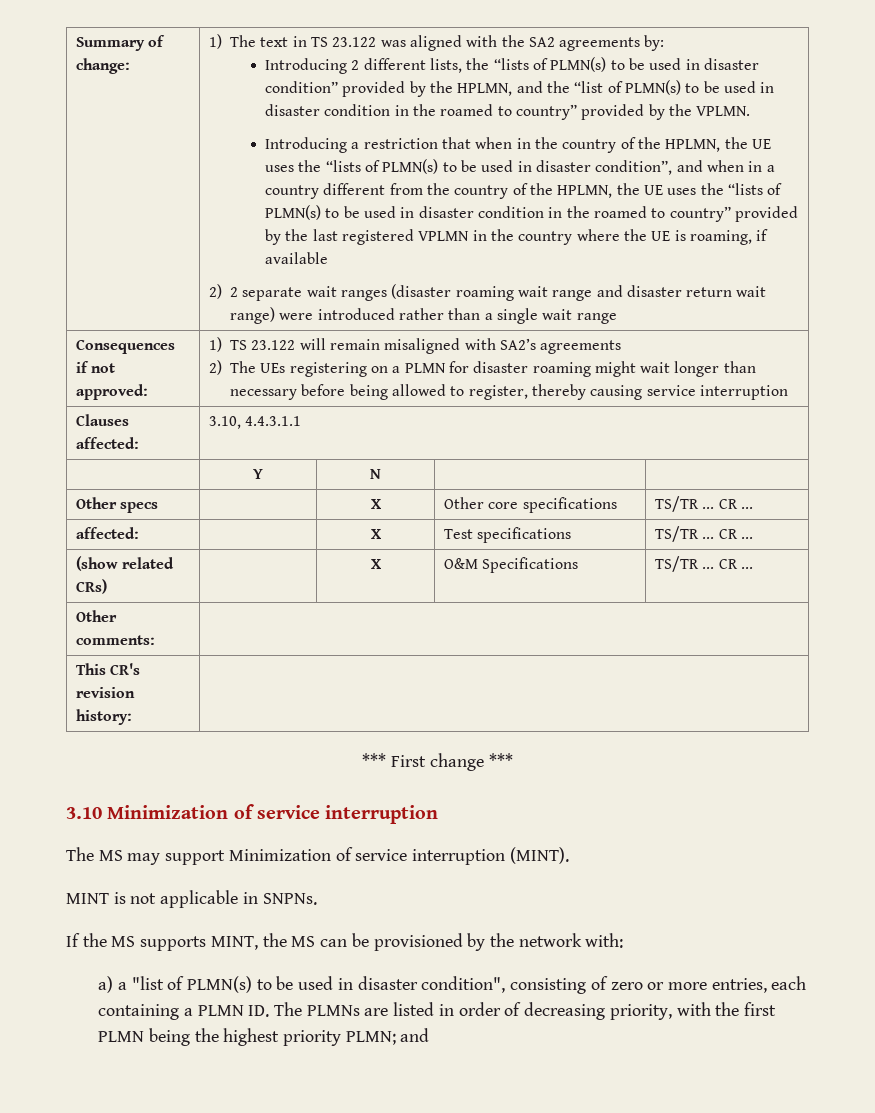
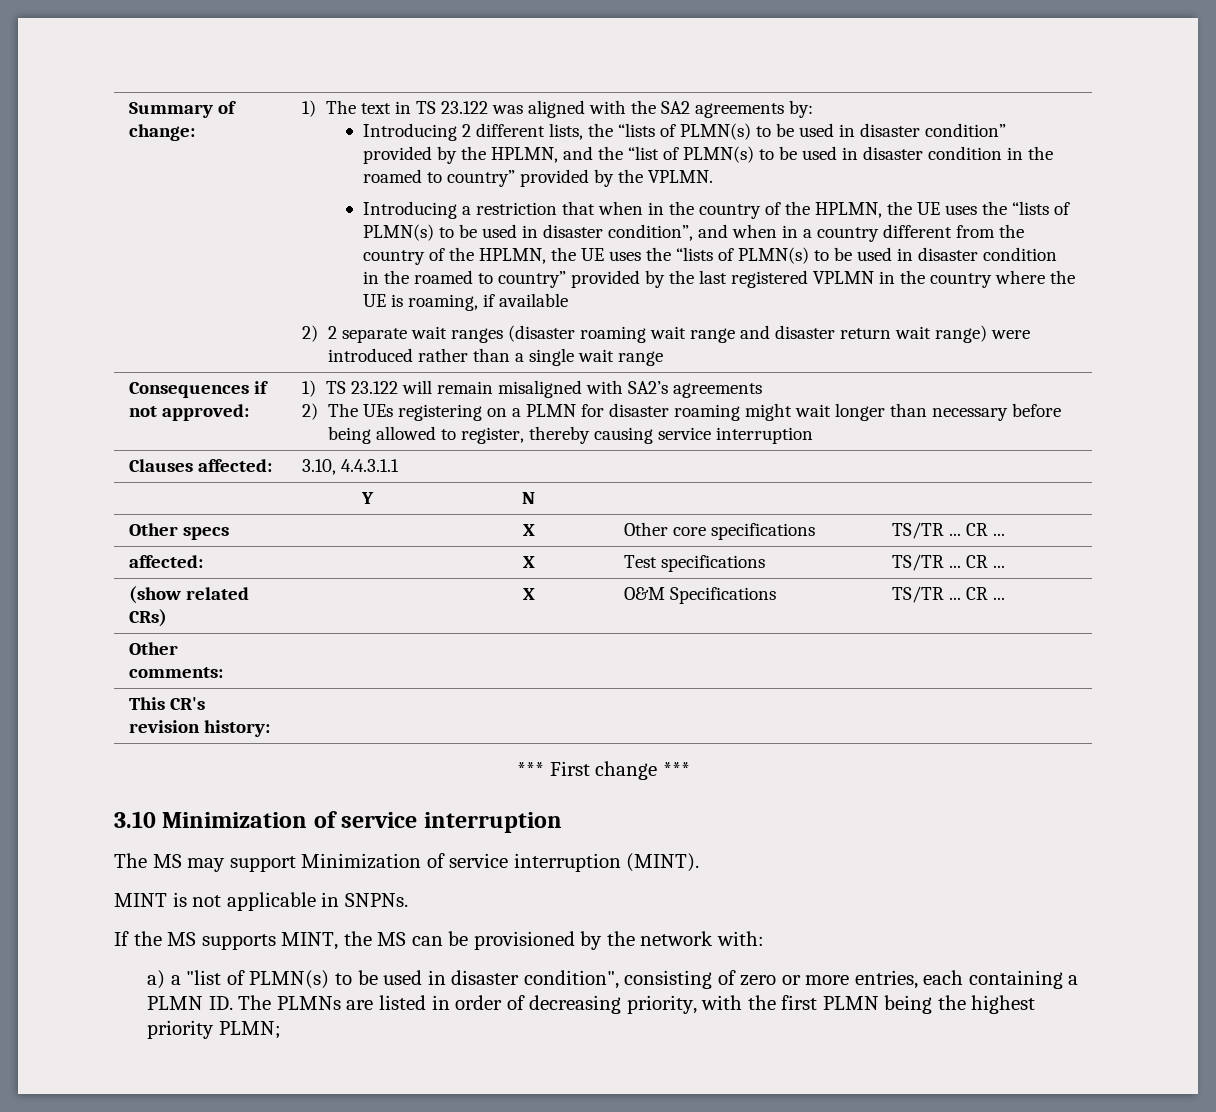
[400,1028,430,1042] and -> (281, 1030) none

